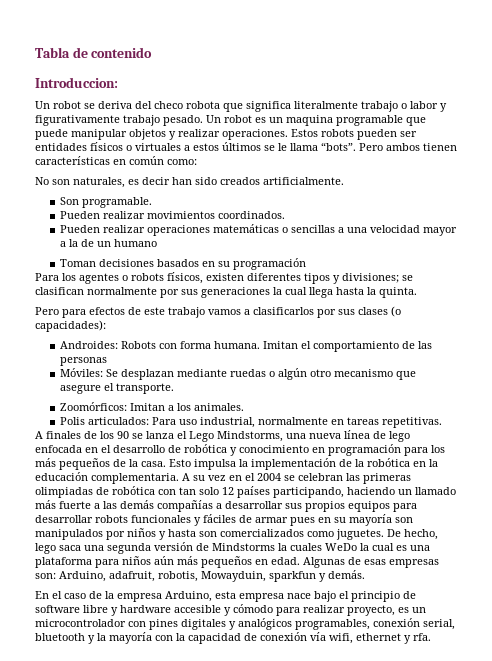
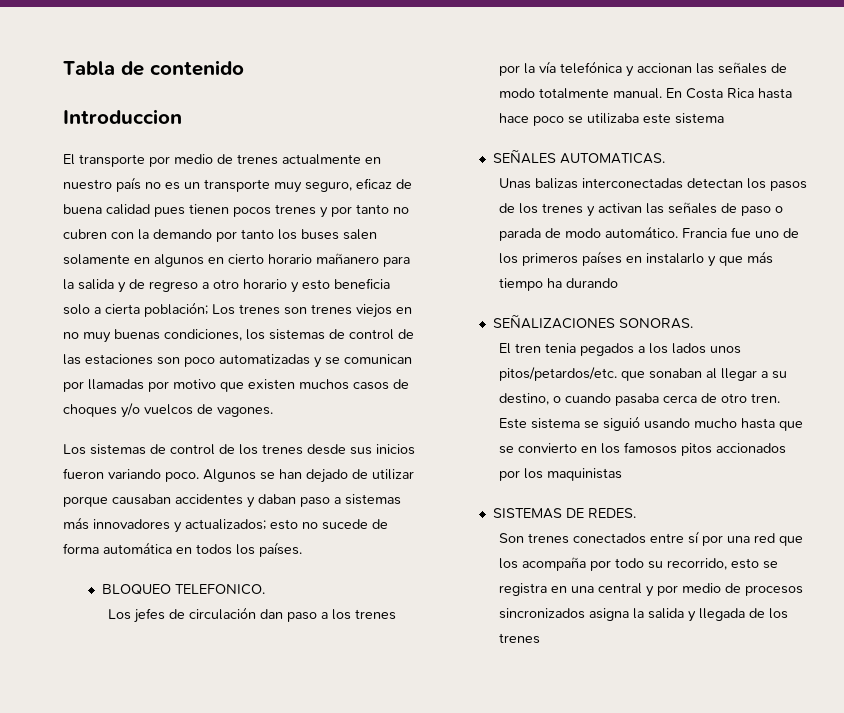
[35,77,118,88] [35,101,447,112] [35,115,426,126] [35,129,417,140] [35,142,457,151] [35,156,197,165] [35,177,344,188] [59,197,152,208] [59,211,285,219] [59,224,457,236] [59,239,157,247] [59,258,306,270] [35,272,413,284] [35,287,417,298] [35,306,401,318] [35,320,106,332] [59,341,432,352] [59,357,107,366] [59,368,416,380] [59,383,174,394] [59,402,244,411] [59,417,442,428] [35,430,410,442] [35,444,445,456] [35,458,438,470] [35,472,411,484] [35,486,456,498] [35,500,417,512] [35,514,413,526] [35,528,438,540] [35,542,430,554] [35,556,439,568] [35,570,365,582] [35,591,416,602] [35,604,426,616] [35,618,455,630] [35,632,431,644] Introduccion: // Un robot se deriva del checo robota que significa literalmente trabajo o labor y figurativamente trabajo pesado. Un robot es un maquina programable que puede manipular objetos y realizar operaciones. Estos robots pueden ser entidades físicos o virtuales a estos últimos se le llama “bots”. Pero ambos tienen características en común como: // No son naturales, es decir han sido creados artificialmente. // Son programable. // Pueden realizar movimientos coordinados. // Pueden realizar operaciones matemáticas o sencillas a una velocidad mayor a la de un humano // Toman decisiones basados en su programación // Para los agentes o robots físicos, existen diferentes tipos y divisiones; se clasifican normalmente por sus generaciones la cual llega hasta la quinta. // Pero para efectos de este trabajo vamos a clasificarlos por sus clases (o capacidades): // Androides: Robots con forma humana. Imitan el comportamiento de las personas // Móviles: Se desplazan mediante ruedas o algún otro mecanismo que asegure el transporte. // Zoomórficos: Imitan a los animales. // Polis articulados: Para uso industrial, normalmente en tareas repetitivas. // A finales de los 90 se lanza el Lego Mindstorms, una nueva línea de lego enfocada en el desarrollo de robótica y conocimiento en programación para los más pequeños de la casa. Esto impulsa la implementación de la robótica en la educación complementaria. A su vez en el 2004 se celebran las primeras olimpiadas de robótica con tan solo 12 países participando, haciendo un llamado más fuerte a las demás compañías a desarrollar sus propios equipos para desarrollar robots funcionales y fáciles de armar pues en su mayoría son manipulados por niños y hasta son comercializados como juguetes. De hecho, lego saca una segunda versión de Mindstorms la cuales WeDo la cual es una plataforma para niños aún más pequeños en edad. Algunas de esas empresas son: Arduino, adafruit, robotis, Mowayduin, sparkfun y demás. // En el caso de la empresa Arduino, esta empresa nace bajo el principio de software libre y hardware accesible y cómodo para realizar proyecto, es un microcontrolador con pines digitales y analógicos programables, conexión serial, bluetooth y la mayoría con la capacidad de conexión vía wifi, ethernet y rfa. -> [63,109,182,124] [63,154,381,167] [63,177,412,193] [63,204,409,218] [63,229,377,242] [63,253,410,267] [63,278,390,293] [63,302,412,318] [63,329,414,343] [63,354,412,368] [63,379,409,392] [63,403,273,418] [63,444,415,455] [63,468,414,483] [63,494,401,508] [63,517,388,533] [63,542,302,557] [101,584,265,595] [108,607,397,623] [499,61,788,77] [499,88,793,99] [499,113,725,126] [492,149,665,164] [499,178,808,191] [499,202,784,217] [499,226,800,241] [499,251,774,267] [499,278,619,291] [492,314,693,329] [499,343,742,356] [499,367,788,381] [499,393,781,406] [499,416,804,431] [499,442,787,456] [499,468,623,481] [492,508,636,519] [499,531,804,546] [499,557,779,571] [499,583,804,597] [499,608,789,622] [499,633,541,644] Introduccion // El transporte por medio de trenes actualmente en nuestro país no es un transporte muy seguro, eficaz de buena calidad pues tienen pocos trenes y por tanto no cubren con la demando por tanto los buses salen solamente en algunos en cierto horario mañanero para la salida y de regreso a otro horario y esto beneficia solo a cierta población; Los trenes son trenes viejos en no muy buenas condiciones, los sistemas de control de las estaciones son poco automatizadas y se comunican por llamadas por motivo que existen muchos casos de choques y/o vuelcos de vagones. // Los sistemas de control de los trenes desde sus inicios fueron variando poco. Algunos se han dejado de utilizar porque causaban accidentes y daban paso a sistemas más innovadores y actualizados; esto no sucede de forma automática en todos los países. // BLOQUEO TELEFONICO. // Los jefes de circulación dan paso a los trenes por la vía telefónica y accionan las señales de modo totalmente manual. En Costa Rica hasta hace poco se utilizaba este sistema // SEÑALES AUTOMATICAS. // Unas balizas interconectadas detectan los pasos de los trenes y activan las señales de paso o parada de modo automático. Francia fue uno de los primeros países en instalarlo y que más tiempo ha durando // SEÑALIZACIONES SONORAS. // El tren tenia pegados a los lados unos pitos/petardos/etc. que sonaban al llegar a su destino, o cuando pasaba cerca de otro tren. Este sistema se siguió usando mucho hasta que se convierto en los famosos pitos accionados por los maquinistas // SISTEMAS DE REDES. // Son trenes conectados entre sí por una red que los acompaña por todo su recorrido, esto se registra en una central y por medio de procesos sincronizados asigna la salida y llegada de los trenes

